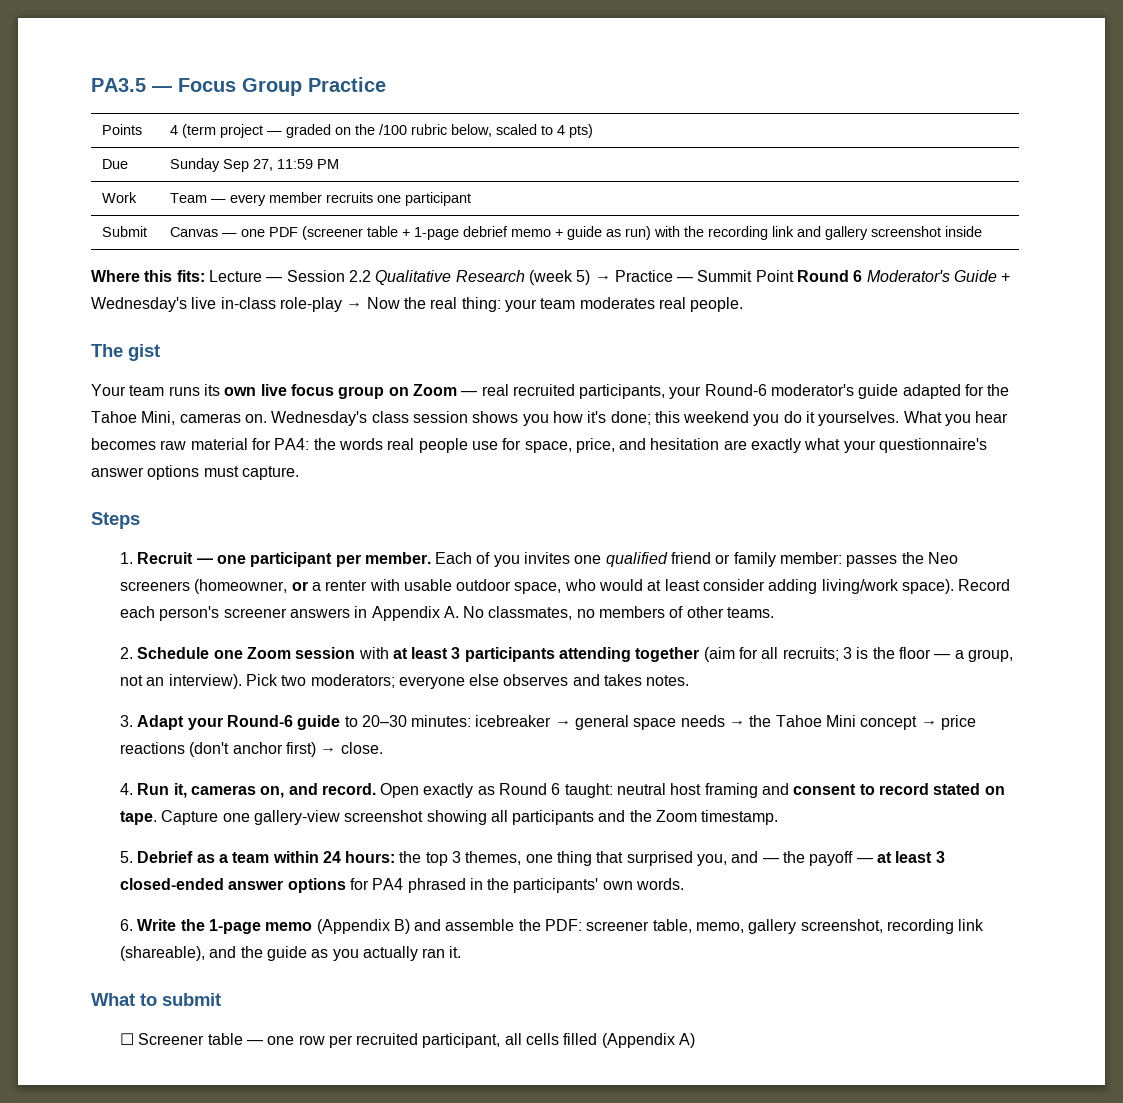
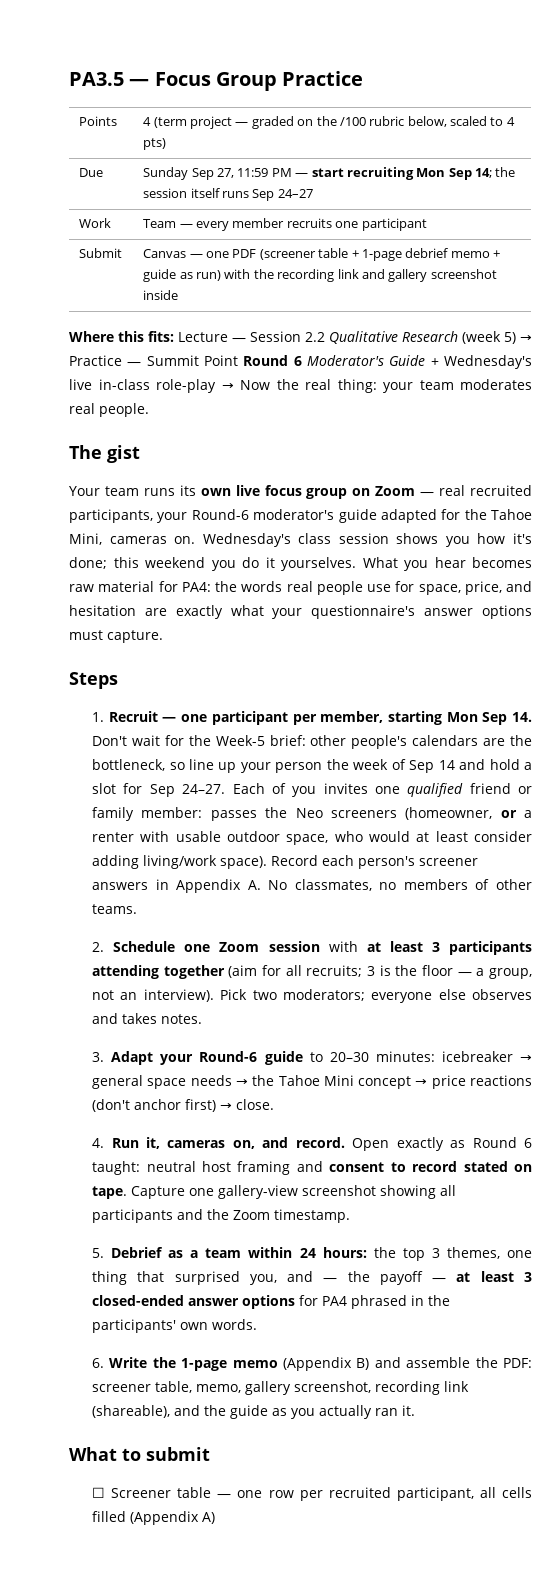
(340, 164) none -> [295,167,516,180] [143,188,313,201] — start recruiting Mon Sep 14; the session itself runs Sep 24–27
[364,552,431,564] member. -> [320,711,532,725] [92,735,532,749] [92,759,532,773] [92,783,226,797] member, starting Mon Sep 14. Don't wait for the Week-5 brief: other people's calendars are the bottleneck, so line up your person the week of Sep 14 and hold a slot for Sep 24–27.

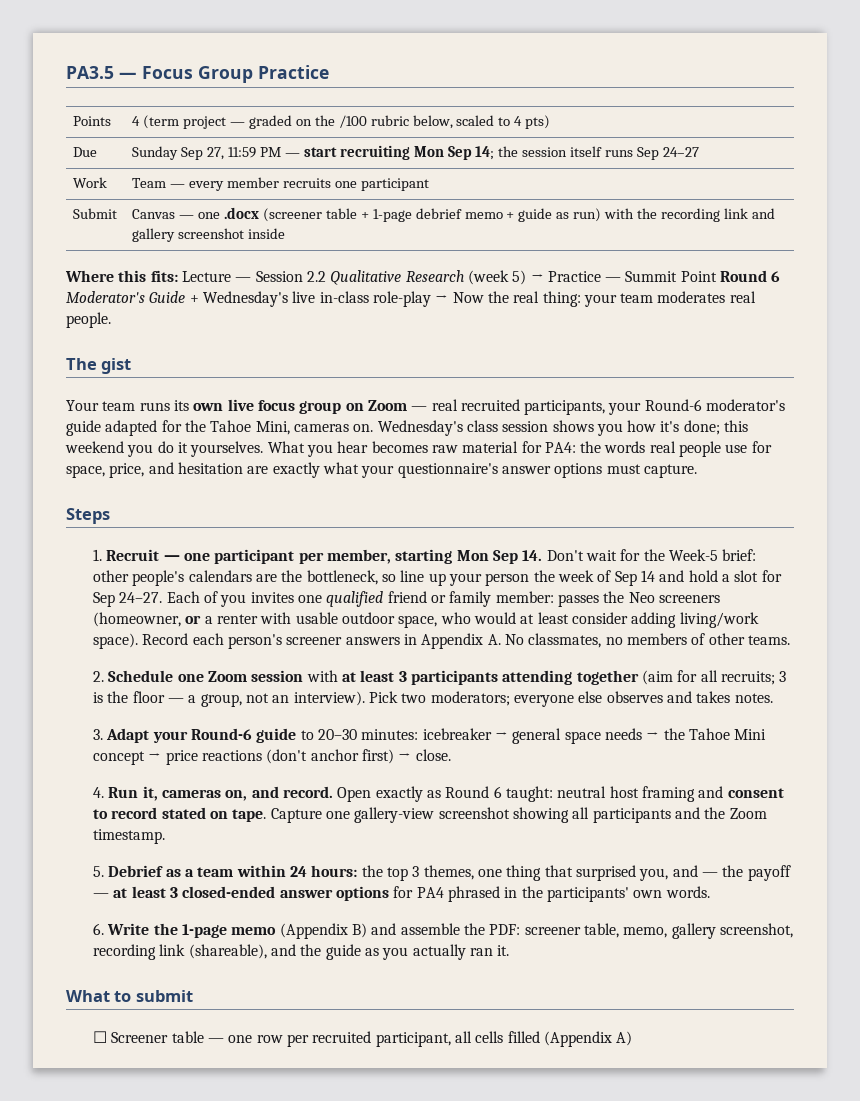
[232,249,257,258] PDF -> [224,207,260,219] .docx

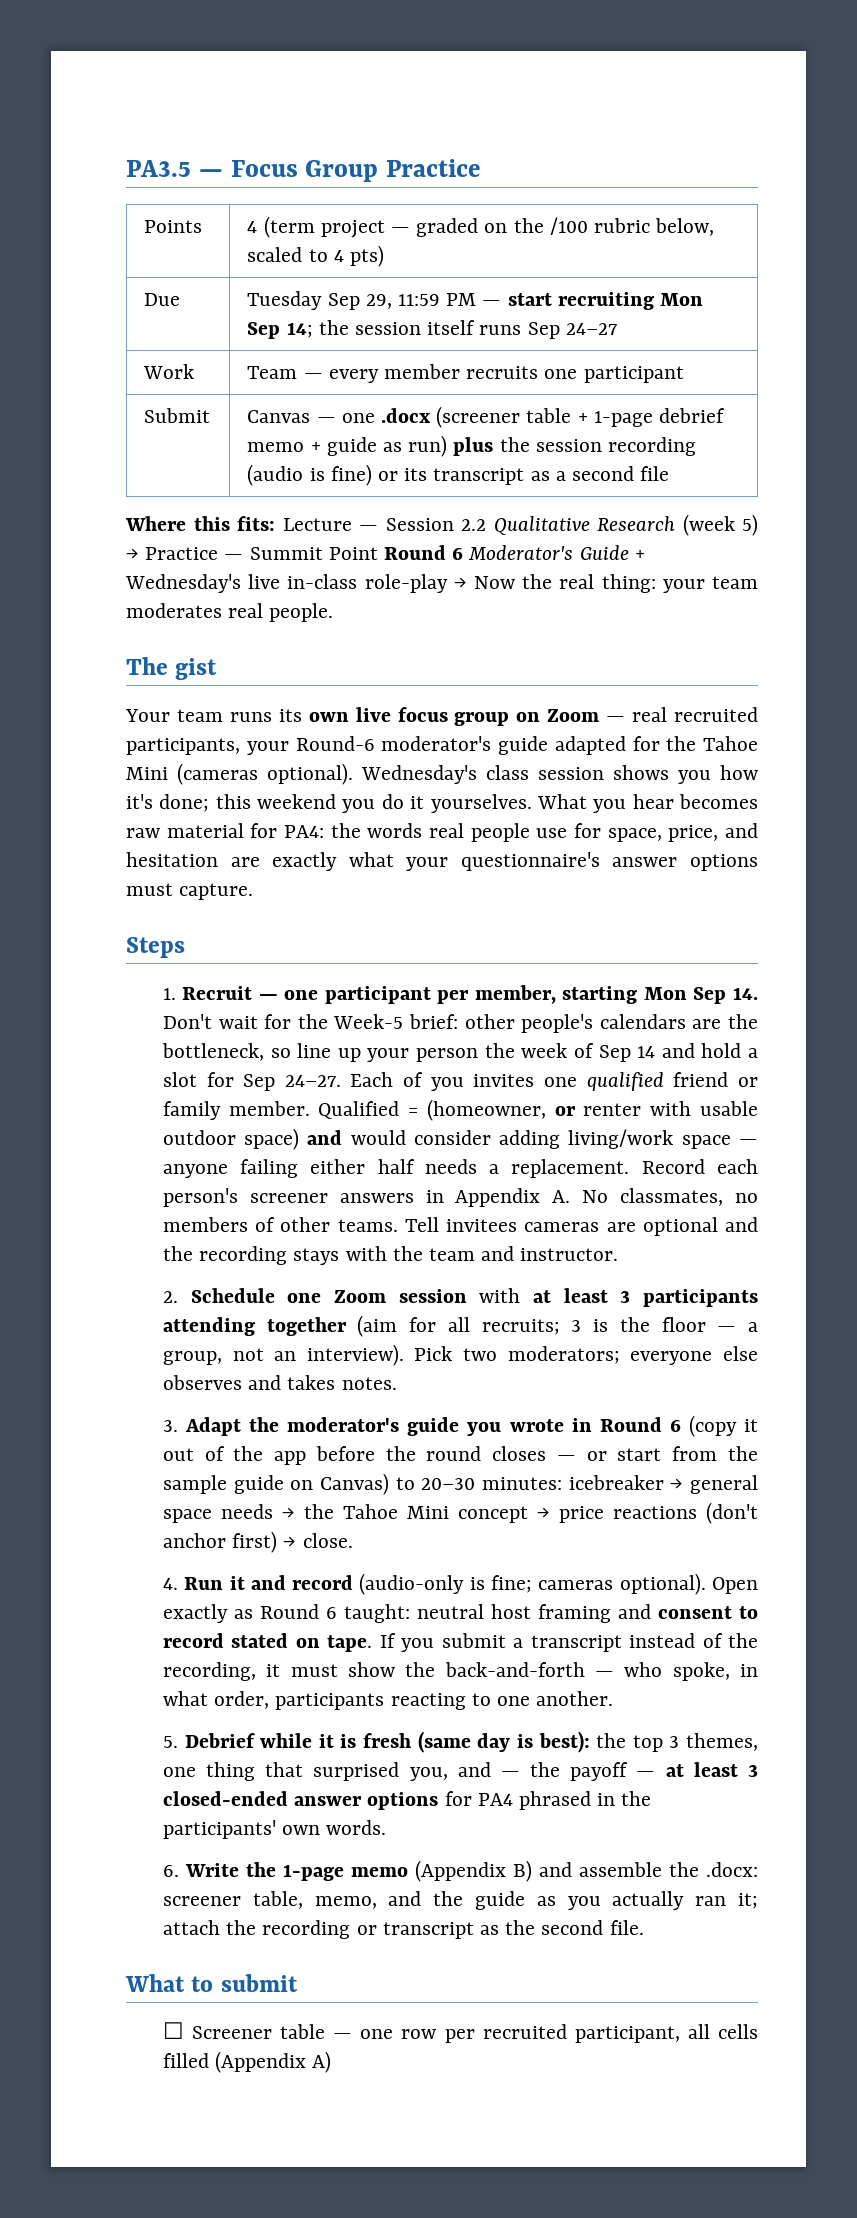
[132,146,225,160] Sunday Sep 27, -> [247,291,392,310] Tuesday Sep 29,
[604,208,775,222] [132,228,286,242] with the recording link and gallery screenshot inside -> [453,437,697,456] [247,464,670,486] plus the session recording (audio is fine) or its transcript as a second file
[255,421,374,435] Mini, cameras on. -> [126,763,353,785] Mini (cameras optional).
[495,591,720,607] member: passes the Neo screeners -> [228,1101,419,1119] member. Qualified =
[204,616,213,624] a -> (576, 1111) none
[398,612,759,628] [93,633,139,649] space, who would at least consider adding living/work space). -> [244,1128,758,1150] [162,1159,630,1178] space) and would consider adding living/work space — anyone failing either half needs a replacement.
(790, 640) none -> [404,1217,758,1236] [162,1246,619,1265] Tell invitees cameras are optional and the recording stays with the team and instructor.
[152,728,297,743] your Round-6 guide -> [249,1415,758,1437] [162,1446,759,1465] [162,1473,389,1495] the moderator's guide you wrote in Round 6 (copy it out of the app before the round closes — or start from the sample guide on Canvas)
[142,786,334,801] it, cameras on, and record. -> [229,1573,706,1595] it and record (audio-only is fine; cameras optional).
[270,807,767,823] [93,829,166,844] [93,865,358,877] Capture one gallery-view screenshot showing all participants and the Zoom timestamp. // 5. Debrief as a team within 24 hours: -> [379,1633,758,1652] [162,1662,758,1681] [162,1691,614,1710] [162,1731,590,1753] If you submit a transcript instead of the recording, it must show the back-and-forth — who spoke, in what order, participants reacting to one another. // 5. Debrief while it is fresh (same day is best):
[489,924,521,935] PDF: -> [705,1862,758,1877] .docx:
[671,923,793,939] [93,944,267,960] gallery screenshot, recording link (shareable), -> (377, 1902) none
[497,945,510,956] it. -> [738,1893,758,1909] [162,1920,644,1939] it; attach the recording or transcript as the second file.

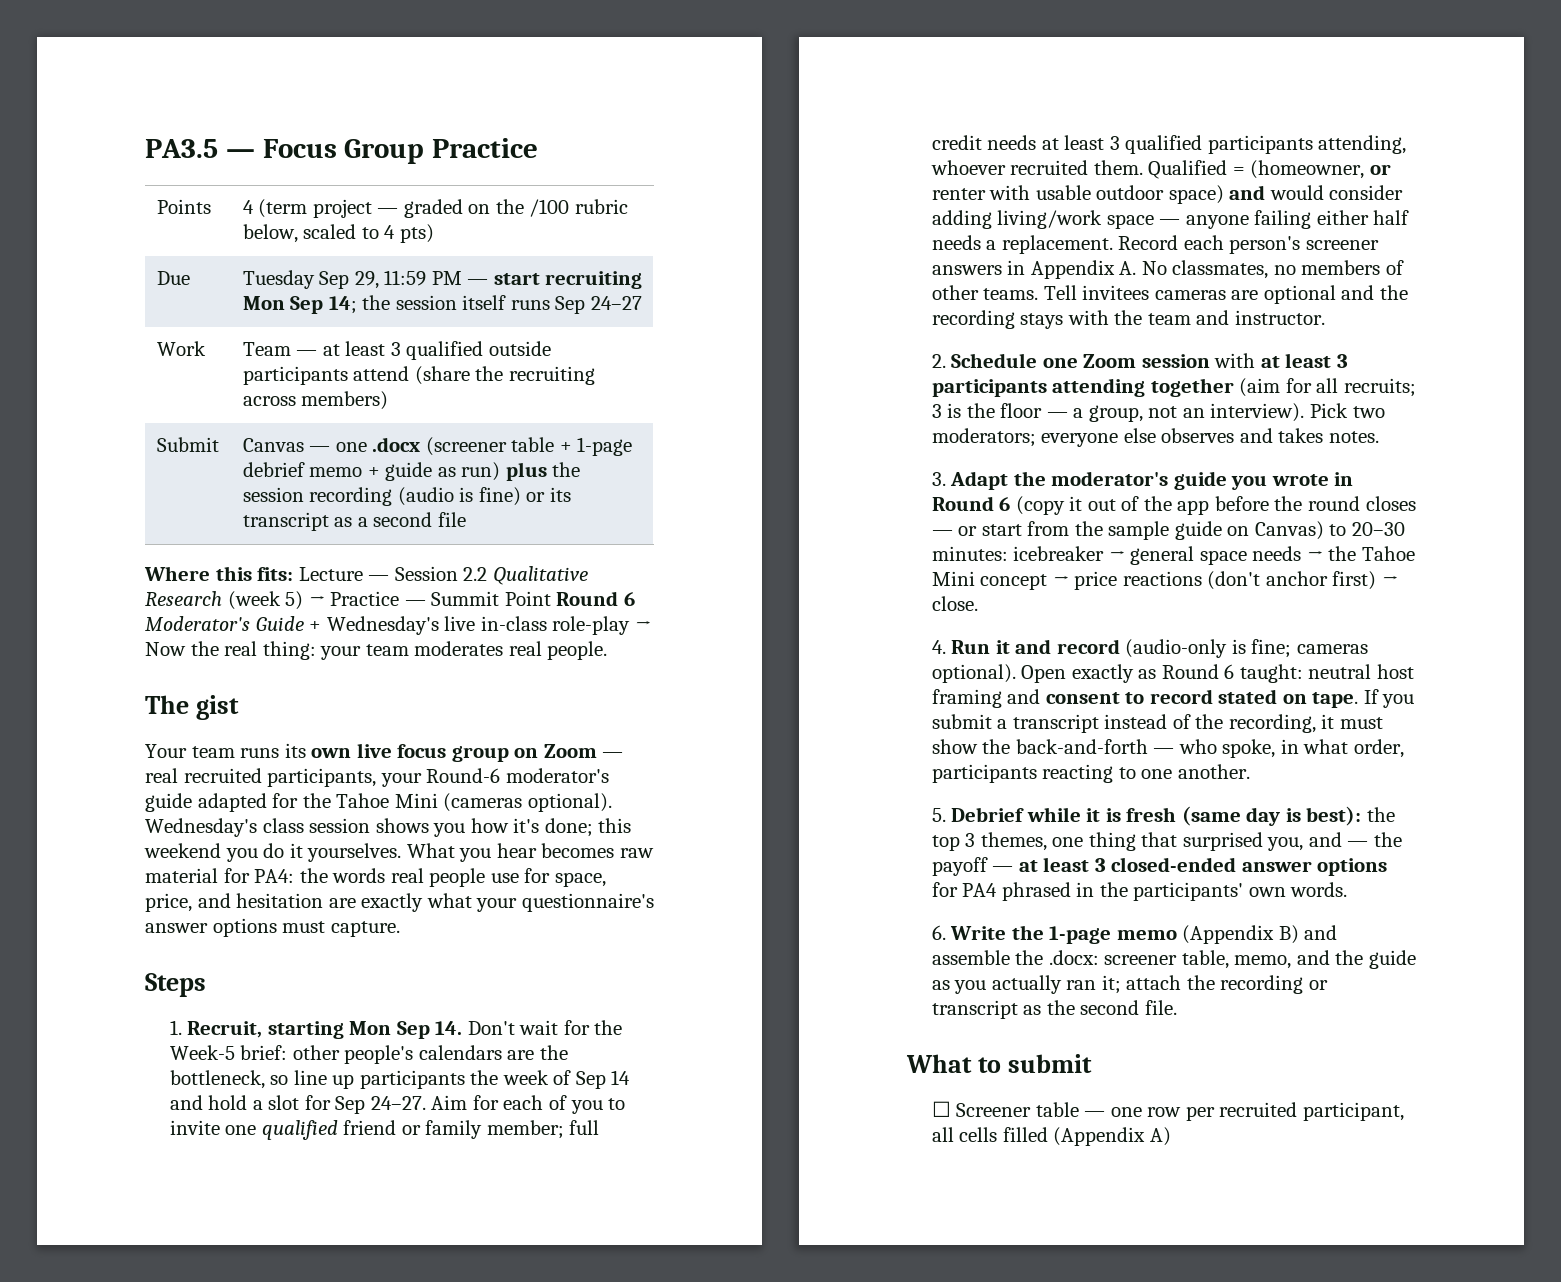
[328,364,684,383] every member recruits one participant -> [322,341,551,360] [242,366,595,385] [242,391,389,410] at least 3 qualified outside participants attend (share the recruiting across members)
[182,985,556,1004] Recruit — one participant per member, -> [187,1021,263,1038] Recruit,
[367,1048,479,1062] your person -> [359,1070,465,1089] participants
[350,1072,535,1091] Each of you invites -> [431,1095,626,1114] [169,1120,220,1135] Aim for each of you to invite
[228,1101,310,1116] member. -> [486,1120,600,1139] [931,135,1407,154] [930,160,1143,175] member; full credit needs at least 3 qualified participants attending, whoever recruited them.

